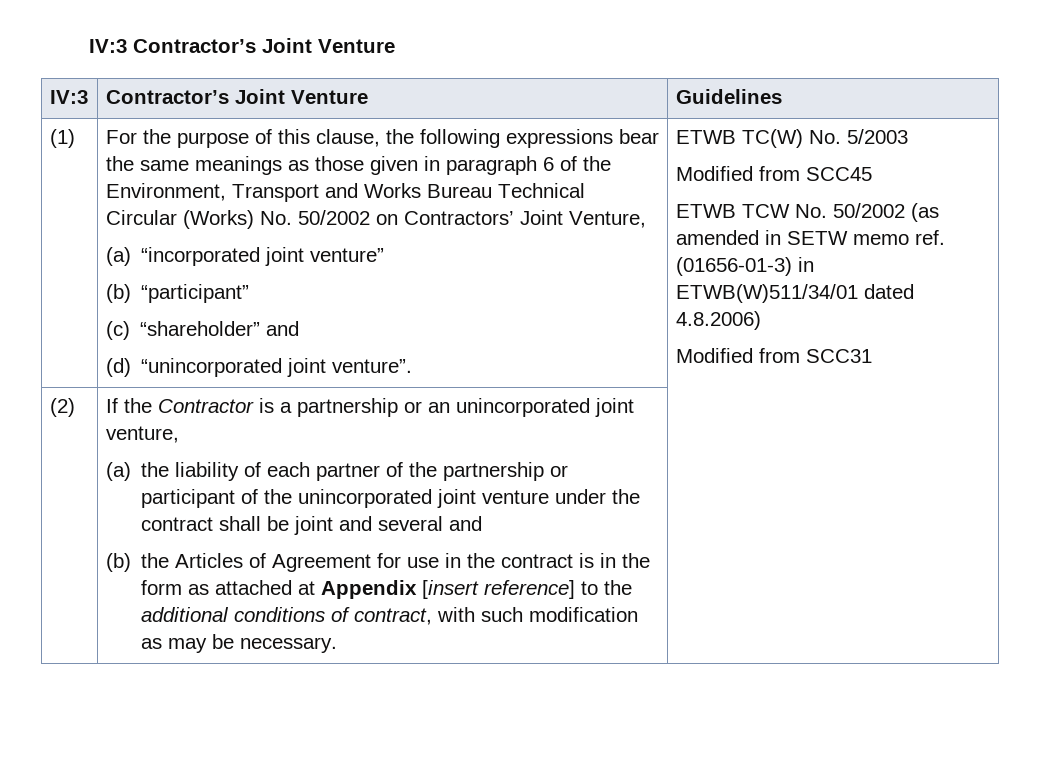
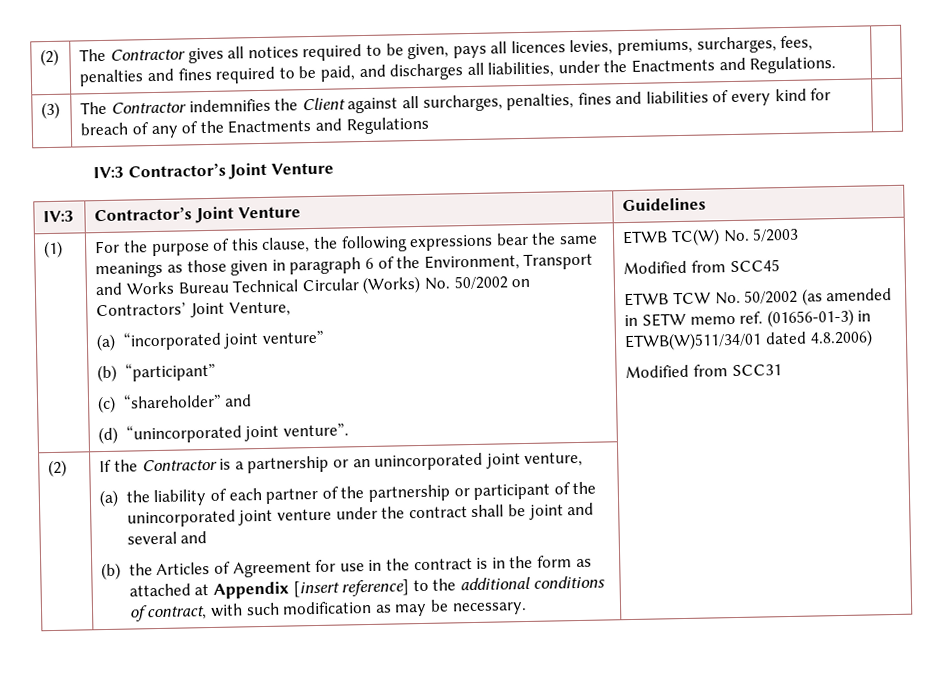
(89, 46) none -> [40,48,60,67] [79,35,814,64] [79,56,837,87] [41,101,61,120] [80,88,832,115] [80,116,430,139] (2) | The Contractor gives all notices required to be given, pays all licences levies, premiums, surcharges, fees, penalties and fines required to be paid, and discharges all liabilities, under the Enactments and Regulations. | // (3) | The Contractor indemnifies the Client against all surcharges, penalties, fines and liabilities of every kind for breach of any of the Enactments and Regulations | //

